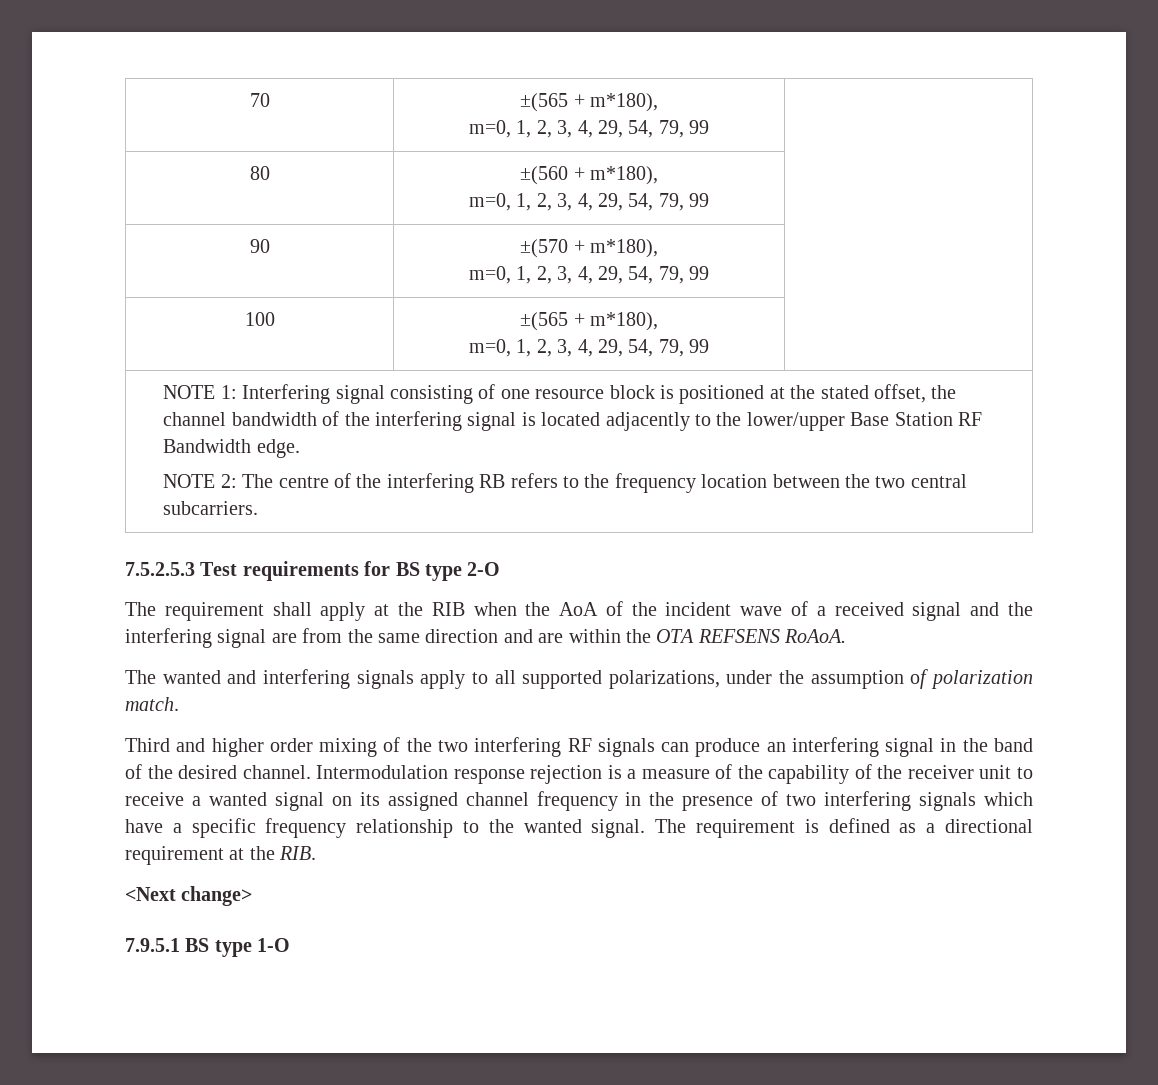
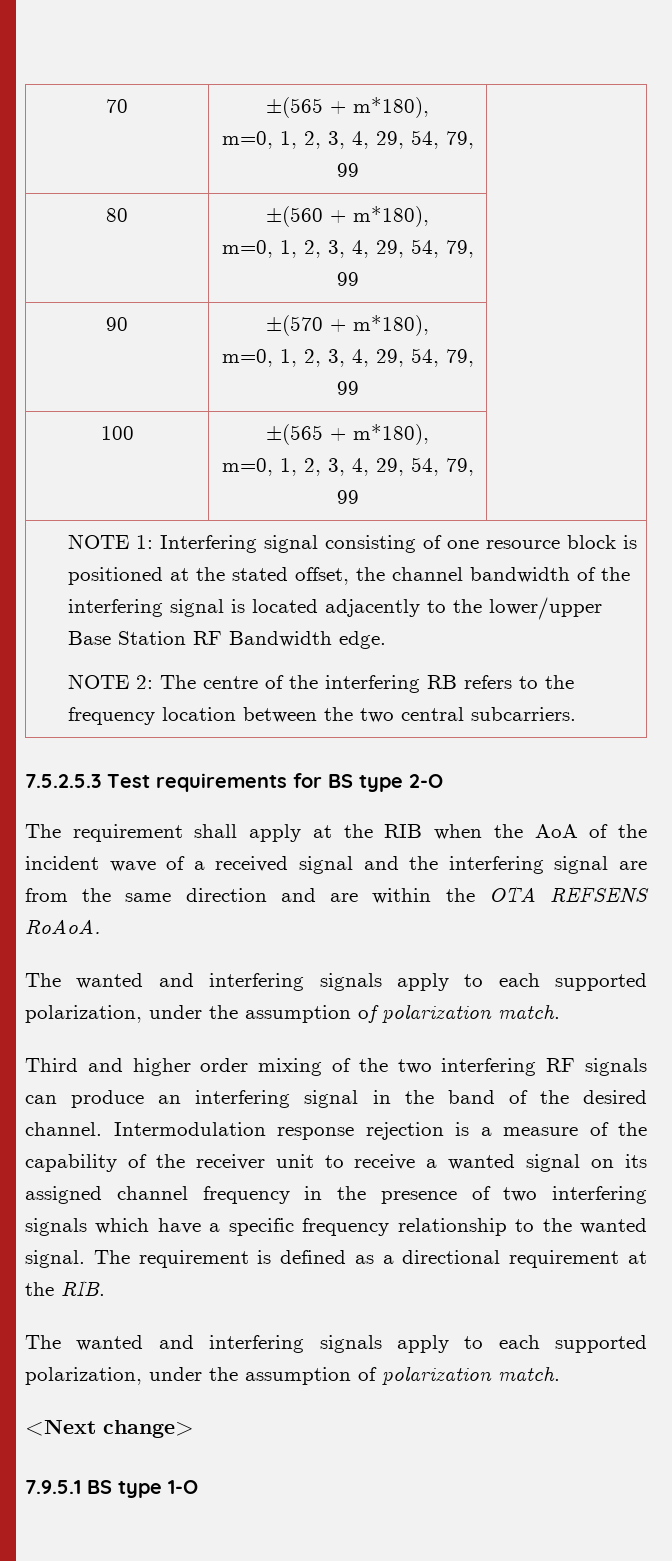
[494,670,720,689] all supported polarizations, -> [498,973,647,991] [25,1005,142,1023] each supported polarization,
(317, 853) none -> [25,1335,647,1353] [25,1366,560,1385] // The wanted and interfering signals apply to each supported polarization, under the assumption of polarization match.

